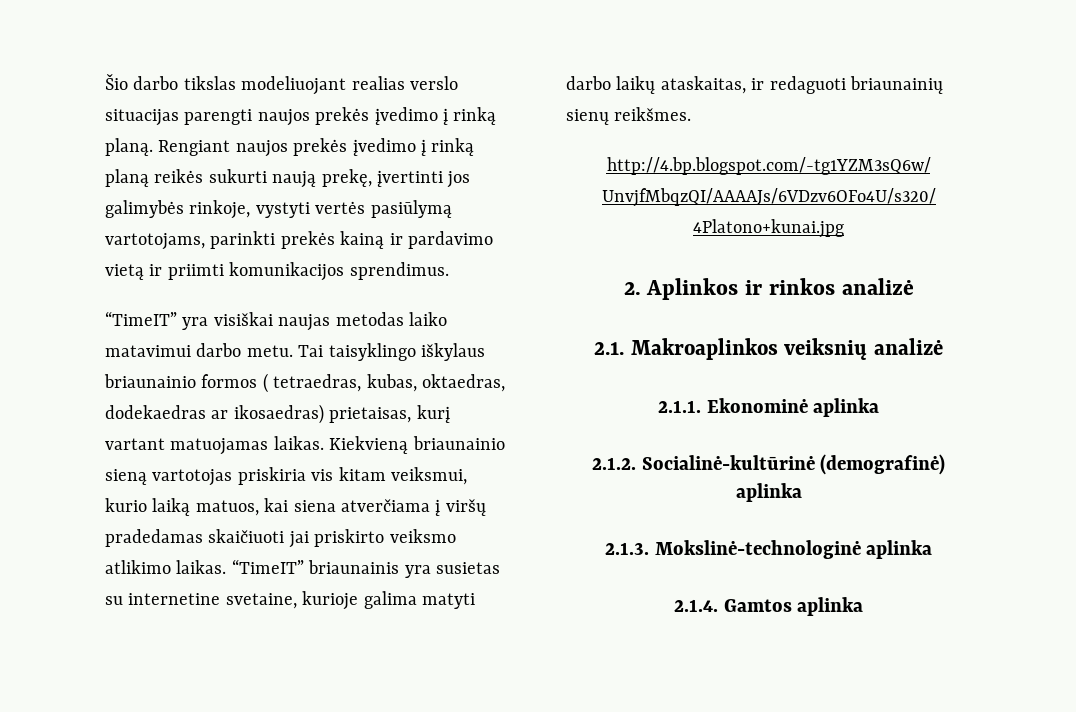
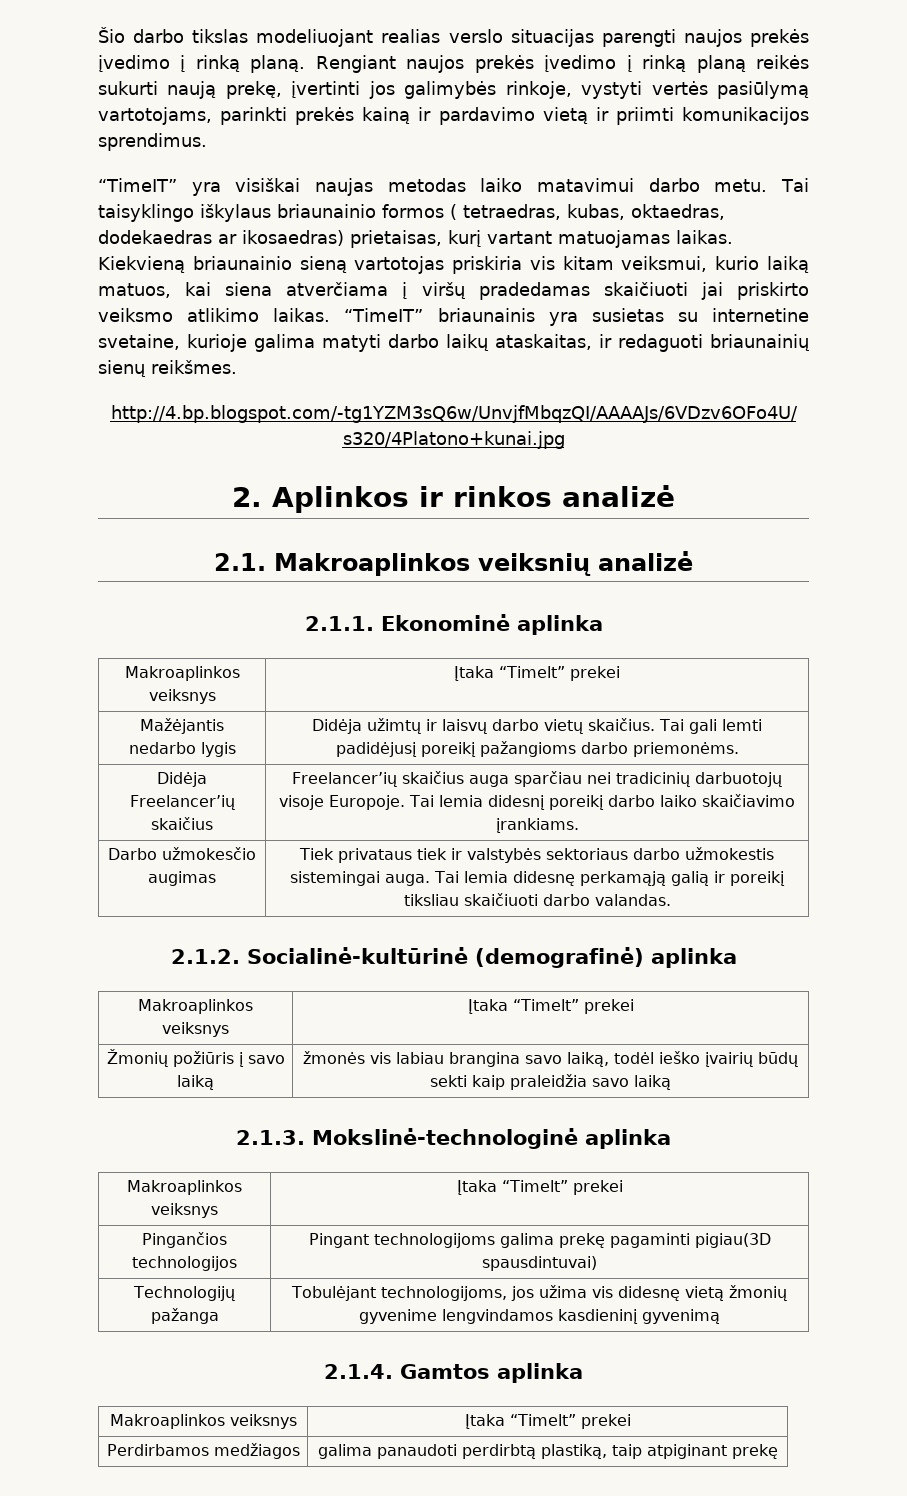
[591,454,946,475] [735,483,802,502] [604,540,933,559] [673,597,864,616] // 2.1.2. Socialinė-kultūrinė (demografinė) aplinka // 2.1.3. Mokslinė-technologinė aplinka // 2.1.4. Gamtos aplinka -> [124,666,240,681] [148,689,216,704] [454,666,620,681] [140,718,224,734] [128,742,236,757] [312,718,762,734] [335,741,739,757] [157,772,207,787] [129,795,235,810] [151,817,213,830] [292,771,782,787] [279,794,795,810] [495,818,579,833] [108,847,256,860] [148,871,216,886] [299,847,774,863] [290,871,785,886] [403,893,671,906] [170,947,737,968] [138,999,253,1014] [162,1022,229,1037] [467,999,634,1014] [106,1049,285,1067] [177,1075,214,1090] [303,1051,798,1067] [430,1074,671,1090] [236,1128,671,1149] [127,1180,242,1195] [151,1203,218,1218] [456,1180,623,1195] [142,1232,227,1248] [132,1256,237,1271] [308,1233,771,1248] [482,1256,597,1271] [133,1286,236,1301] [150,1308,219,1324] [291,1285,787,1301] [359,1309,720,1324] [324,1363,583,1383] [109,1414,297,1429] [464,1414,631,1429] [106,1443,300,1459] [317,1444,778,1459] // Makroaplinkos veiksnys | Įtaka “Timelt” prekei // Mažėjantis nedarbo lygis | Didėja užimtų ir laisvų darbo vietų skaičius. Tai gali lemti padidėjusį poreikį pažangioms darbo priemonėms. // Didėja Freelancer’ių skaičius | Freelancer’ių skaičius auga sparčiau nei tradicinių darbuotojų visoje Europoje. Tai lemia didesnį poreikį darbo laiko skaičiavimo įrankiams. // Darbo užmokesčio augimas | Tiek privataus tiek ir valstybės sektoriaus darbo užmokestis sistemingai auga. Tai lemia didesnę perkamąją galią ir poreikį tiksliau skaičiuoti darbo valandas. // 2.1.2. Socialinė-kultūrinė (demografinė) aplinka // Makroaplinkos veiksnys | Įtaka “Timelt” prekei // Žmonių požiūris į savo laiką | žmonės vis labiau brangina savo laiką, todėl ieško įvairių būdų sekti kaip praleidžia savo laiką // 2.1.3. Mokslinė-technologinė aplinka // Makroaplinkos veiksnys | Įtaka “Timelt” prekei // Pingančios technologijos | Pingant technologijoms galima prekę pagaminti pigiau(3D spausdintuvai) // Technologijų pažanga | Tobulėjant technologijoms, jos užima vis didesnę vietą žmonių gyvenime lengvindamos kasdieninį gyvenimą // 2.1.4. Gamtos aplinka // Makroaplinkos veiksnys | Įtaka “Timelt” prekei // Perdirbamos medžiagos | galima panaudoti perdirbtą plastiką, taip atpiginant prekę

